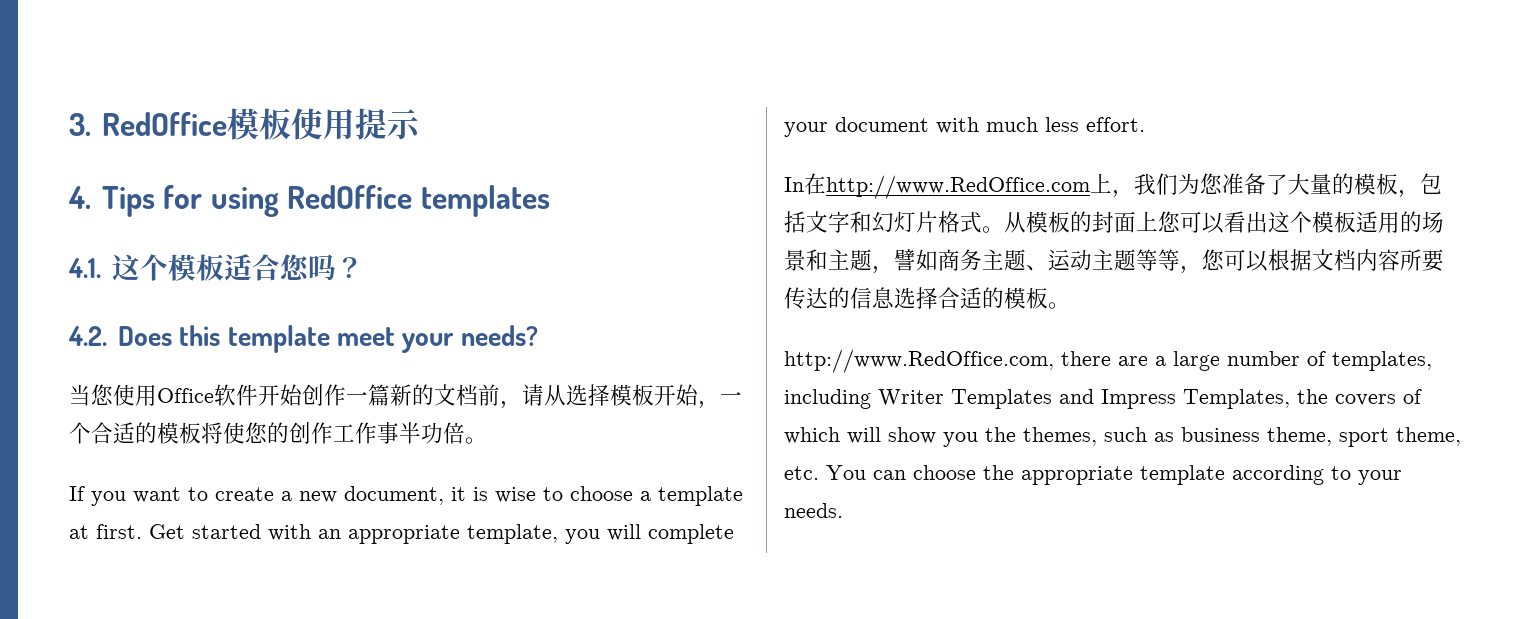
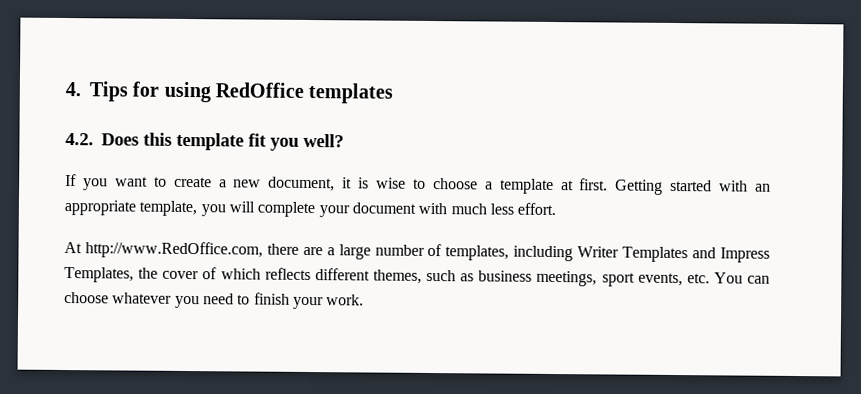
[69,108,421,140] 3. RedOffice模板使用提示 // -> (65, 89) none
[68,254,364,281] [68,325,538,353] [69,384,742,409] [69,422,487,444] 4.1.这个模板适合您吗？ // 4.2. Does this template meet your needs? // 当您使用Office软件开始创作一篇新的文档前，请从选择模板开始，一个合适的模板将使您的创作工作事半功倍。 -> [65,132,344,151] 4.2. Does this template fit you well?
[149,524,185,539] Get -> [615,179,664,195] Getting
[784,173,1442,199] [784,211,1444,234] [784,249,1444,274] [784,287,1070,309] In在http://www.RedOffice.com上，我们为您准备了大量的模板，包括文字和幻灯片格式。从模板的封面上您可以看出这个模板适用的场景和主题，譬如商务主题、运动主题等等，您可以根据文档内容所要传达的信息选择合适的模板。 // -> [64,242,82,254] At
[1335,394,1396,406] covers -> [162,270,200,280] cover
[847,427,1016,447] will show you the -> [264,267,370,281] reflects different
[1267,427,1461,447] theme, sport theme, -> [536,270,683,287] meetings, sport events,
[983,465,1402,485] [784,503,843,518] the appropriate template according to your needs. -> [112,292,365,310] whatever you need to finish your work.

